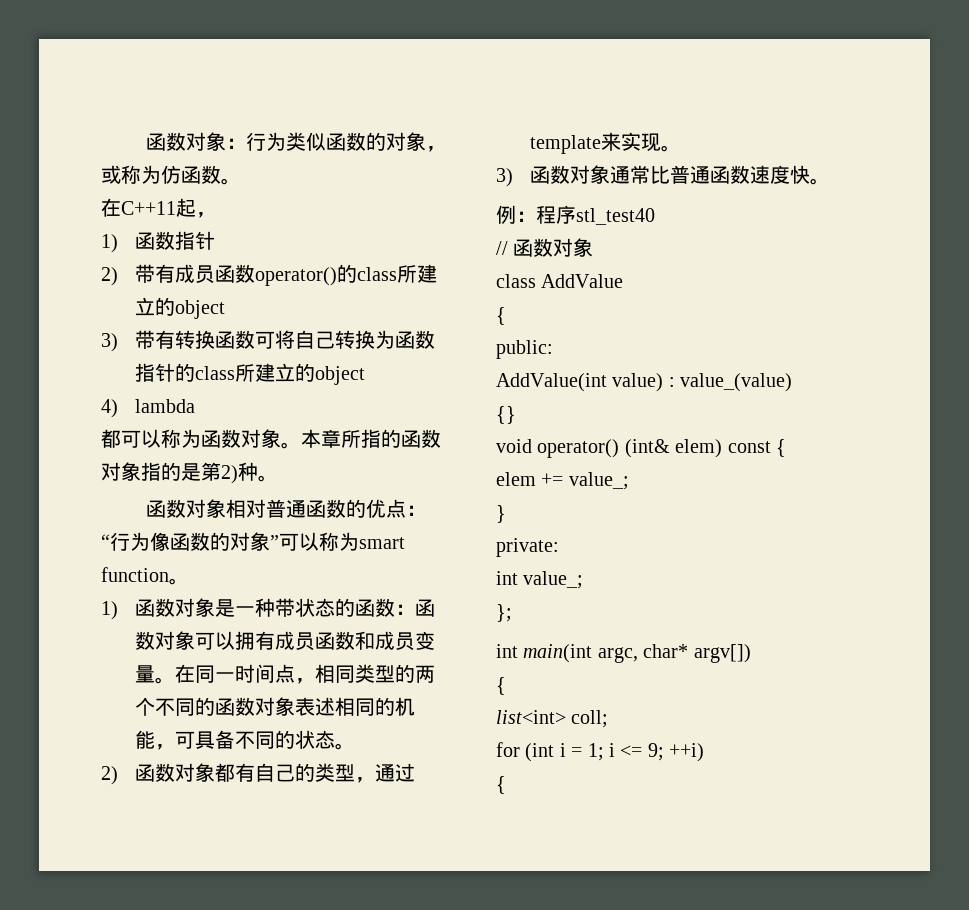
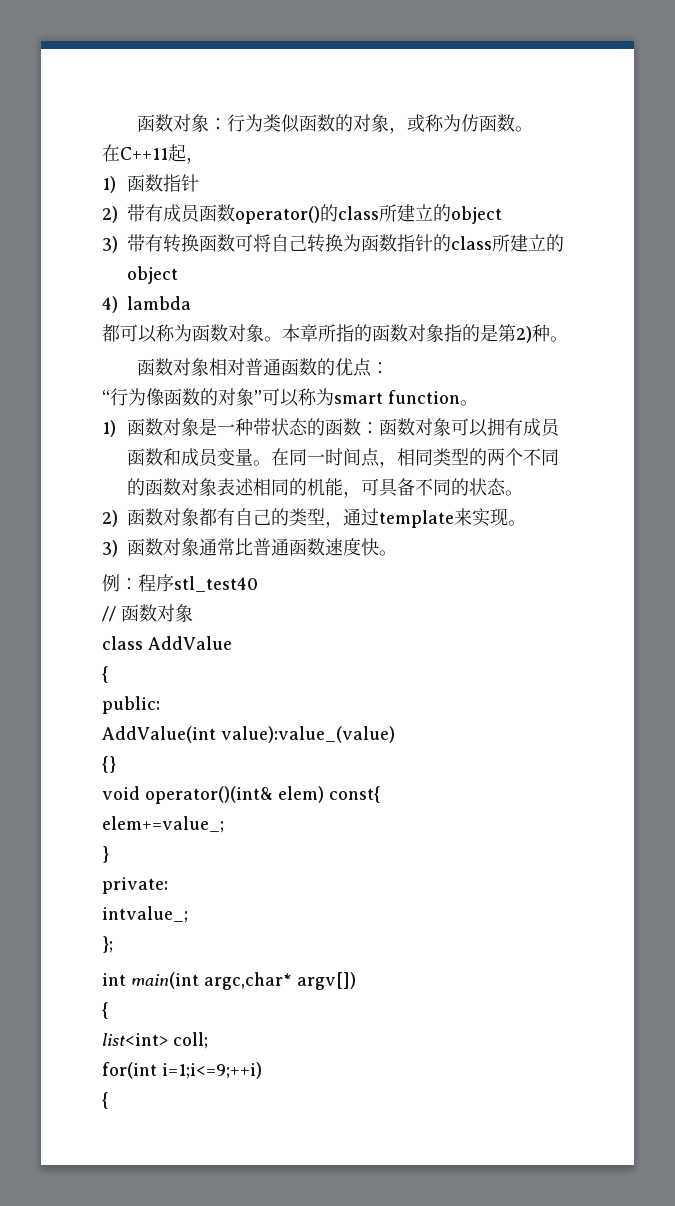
[612,373,793,392] value) : value_(value) -> [220,726,395,743] value):value_(value)
[537,439,786,458] [496,472,629,490] operator() (int& elem) const { // elem += value_; -> [145,786,381,804] [102,816,224,833] operator()(int& elem) const{ // elem+=value_;
[496,571,584,589] int value_; -> [102,906,188,923] intvalue_;
[597,644,689,663] argc, char* -> [204,972,292,990] argc,char*
[496,742,705,762] for (int i = 1; i <= 9; ++i) -> [102,1062,262,1079] for(int i=1;i<=9;++i)

